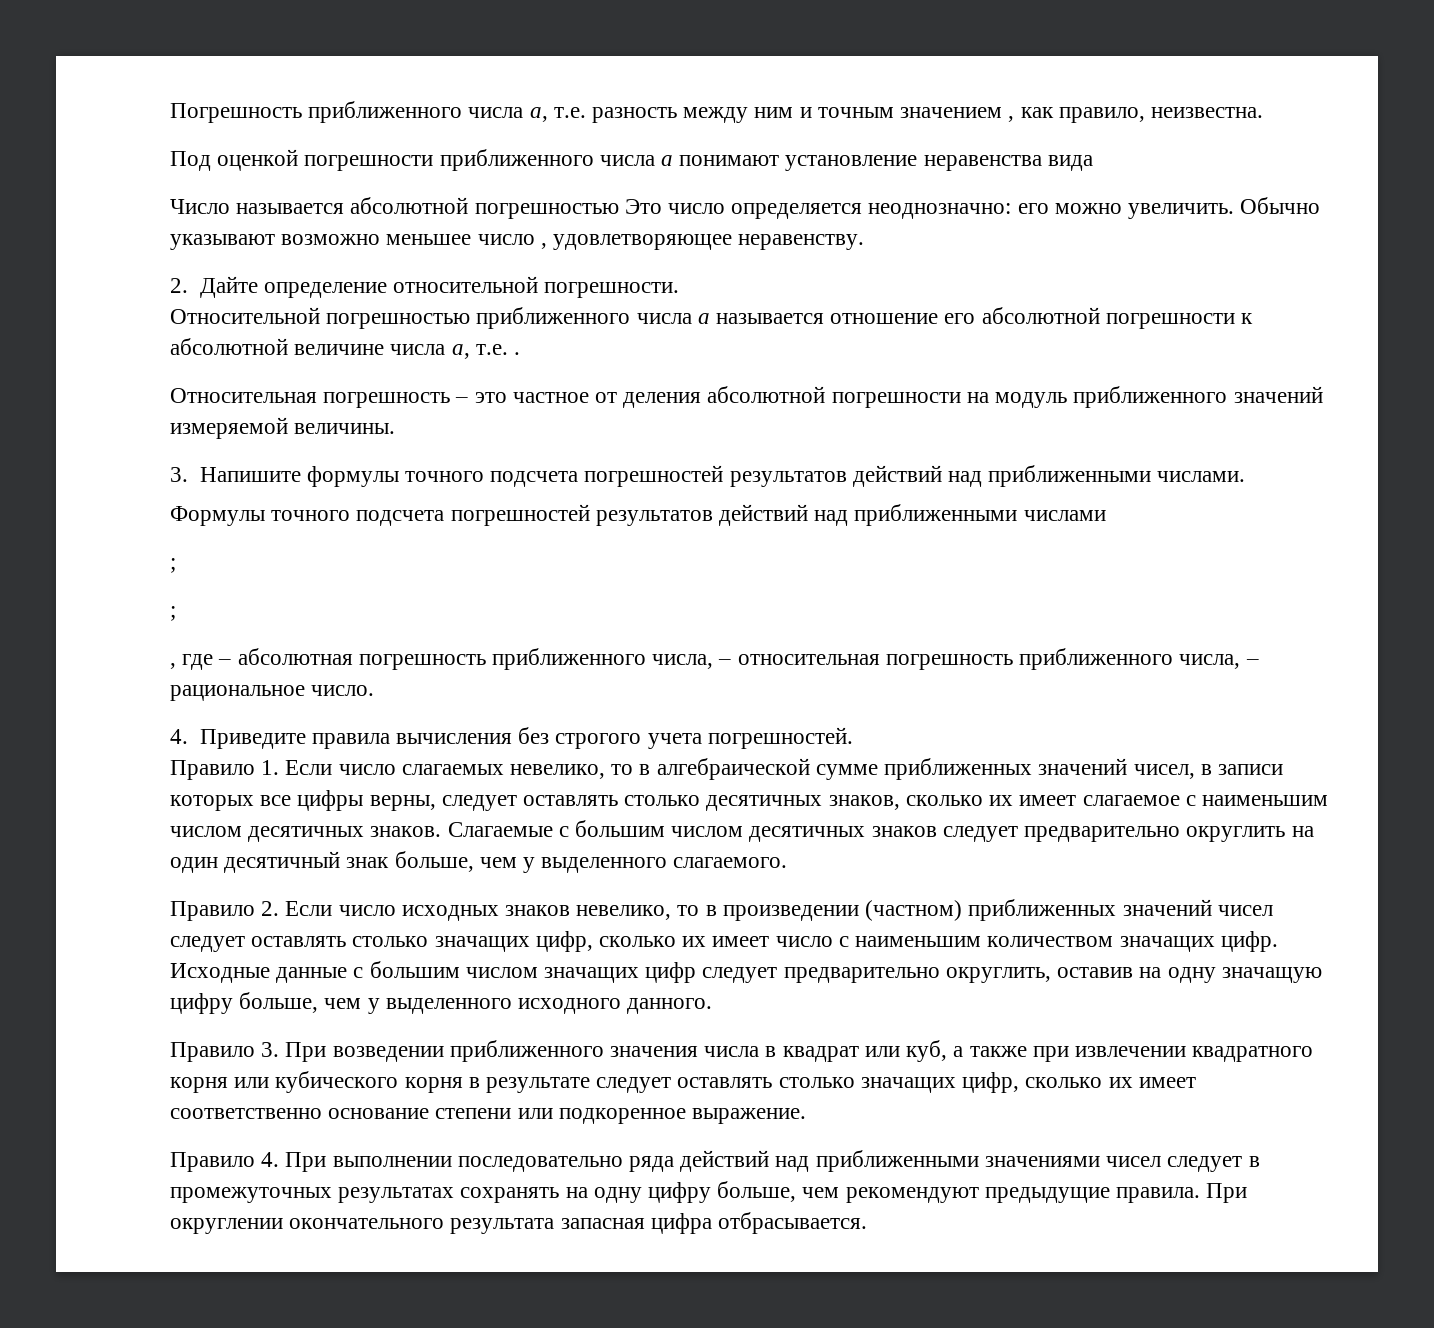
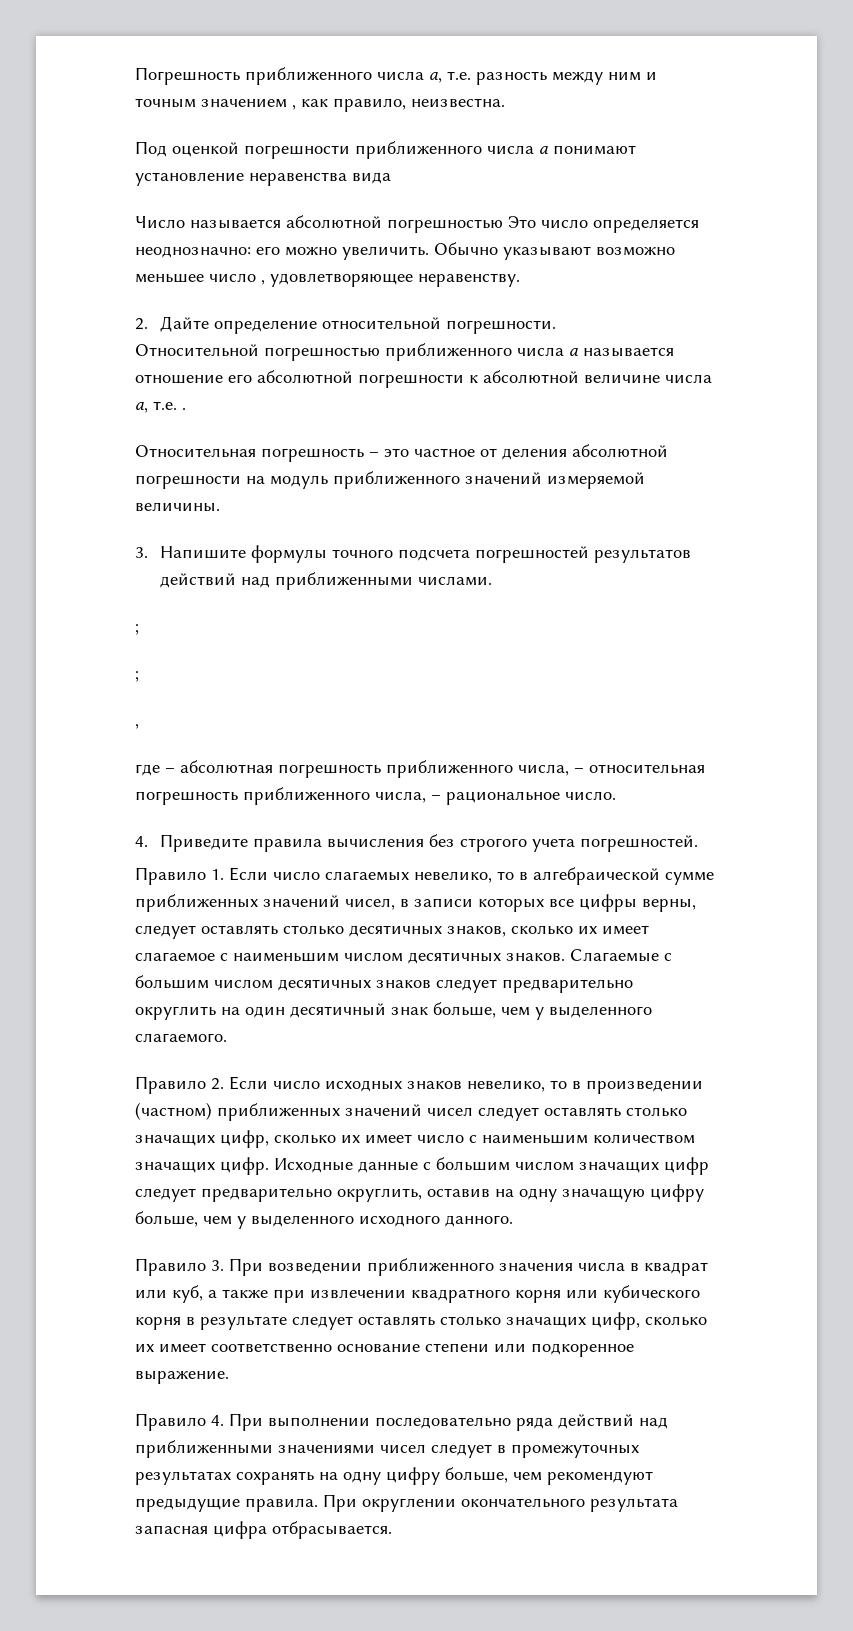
[170,504,1106,526] // Формулы точного подсчета погрешностей результатов действий над приближенными числами -> (492, 581) none
(176, 666) none -> (139, 726) //

